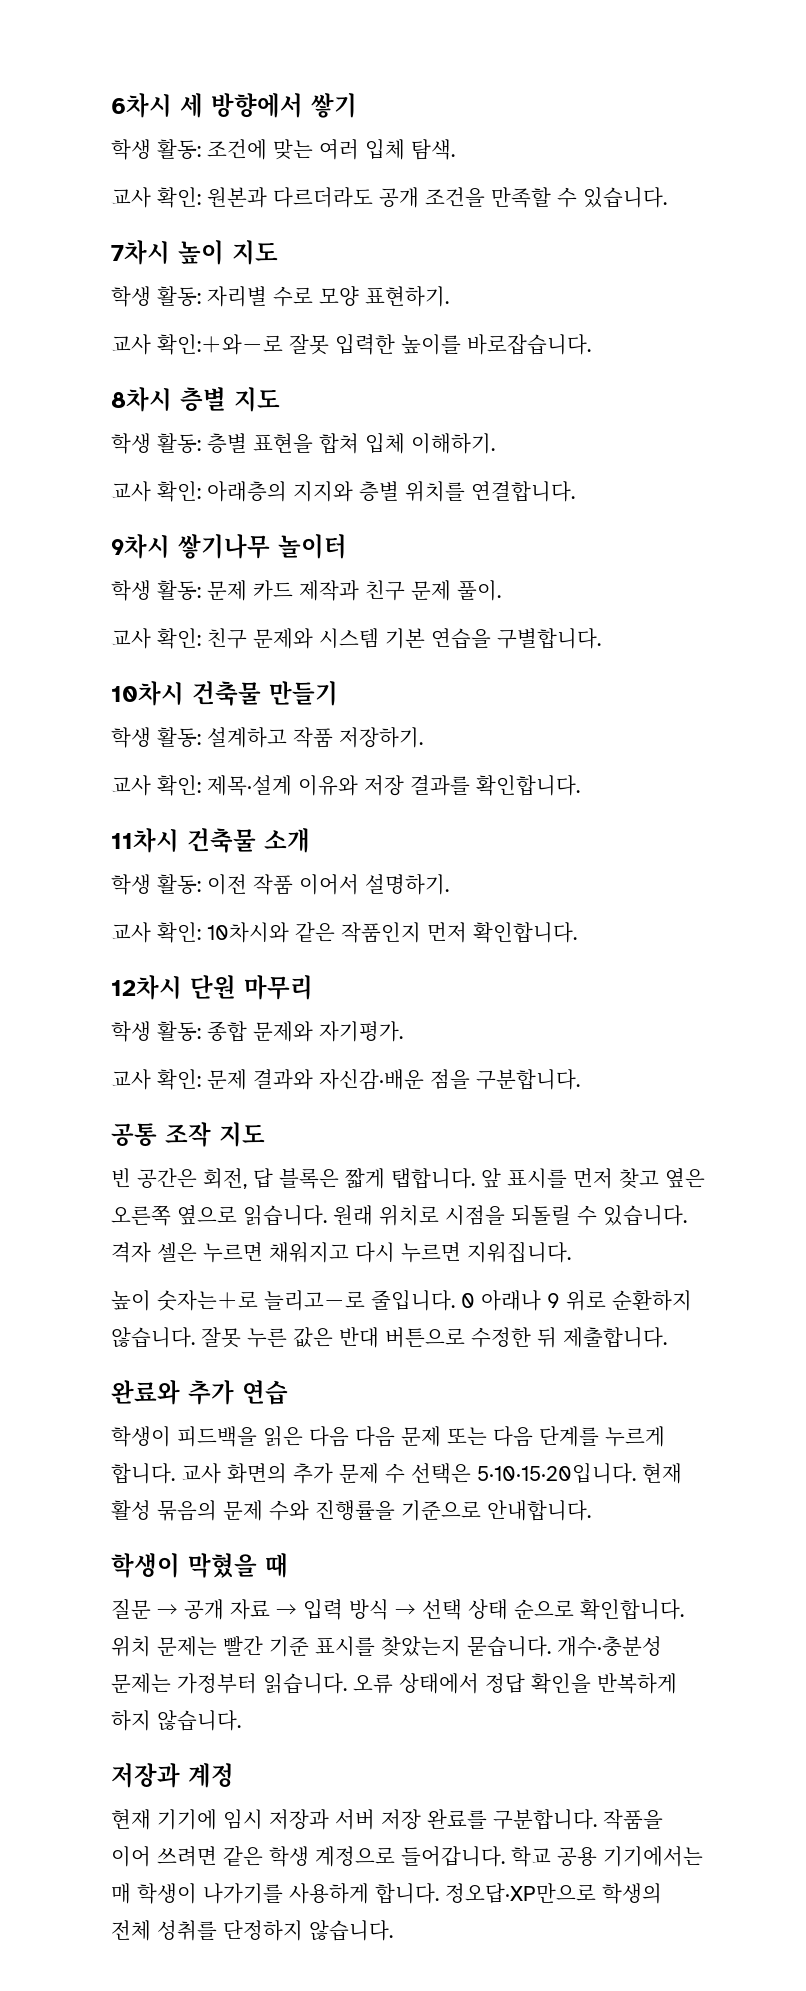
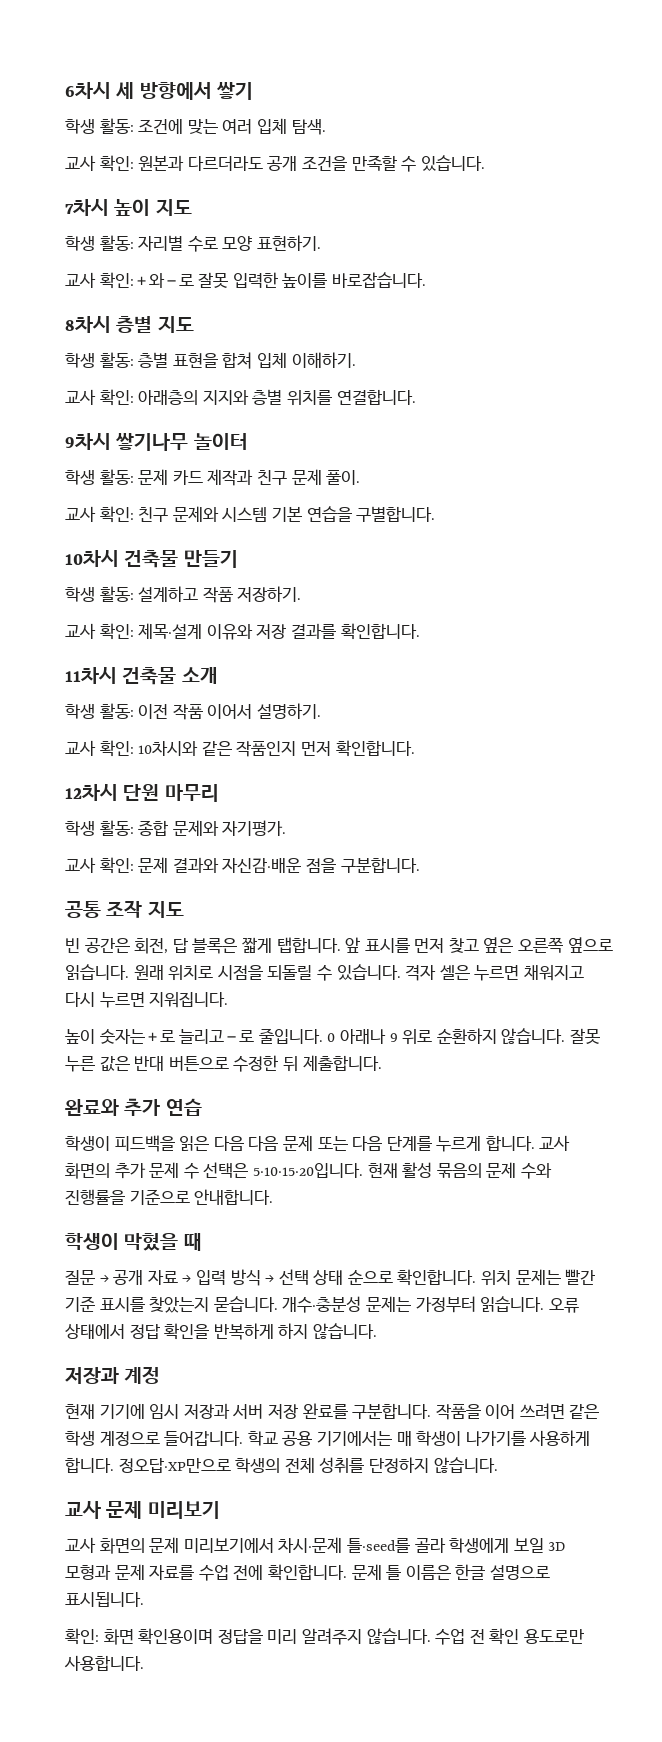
(393, 1930) none -> [65,1501,220,1519] [65,1537,566,1554] [65,1564,550,1581] [65,1592,144,1607] [65,1628,584,1645] [64,1655,144,1671] // 교사 문제 미리보기 // 교사 화면의 문제 미리보기에서 차시·문제 틀·seed를 골라 학생에게 보일 3D 모형과 문제 자료를 수업 전에 확인합니다. 문제 틀 이름은 한글 설명으로 표시됩니다. // 확인: 화면 확인용이며 정답을 미리 알려주지 않습니다. 수업 전 확인 용도로만 사용합니다.

